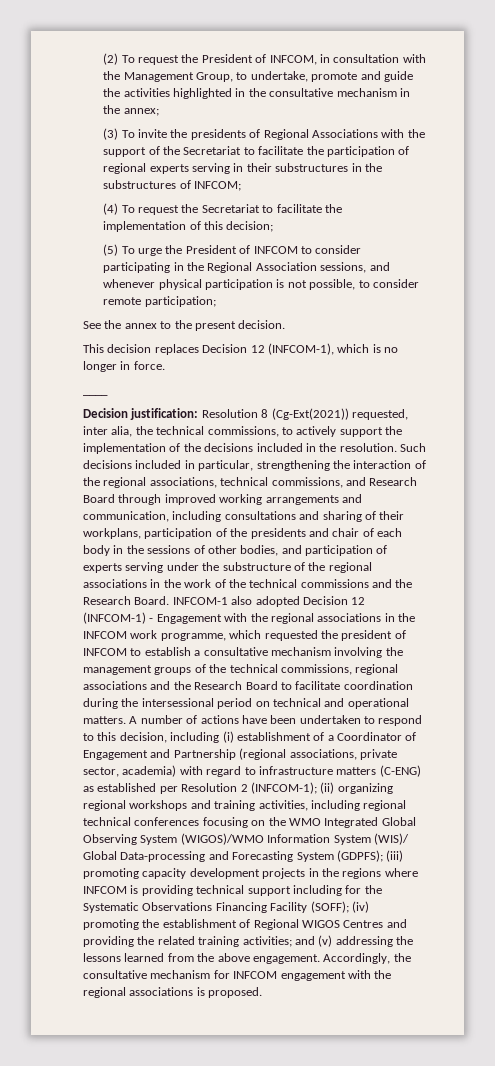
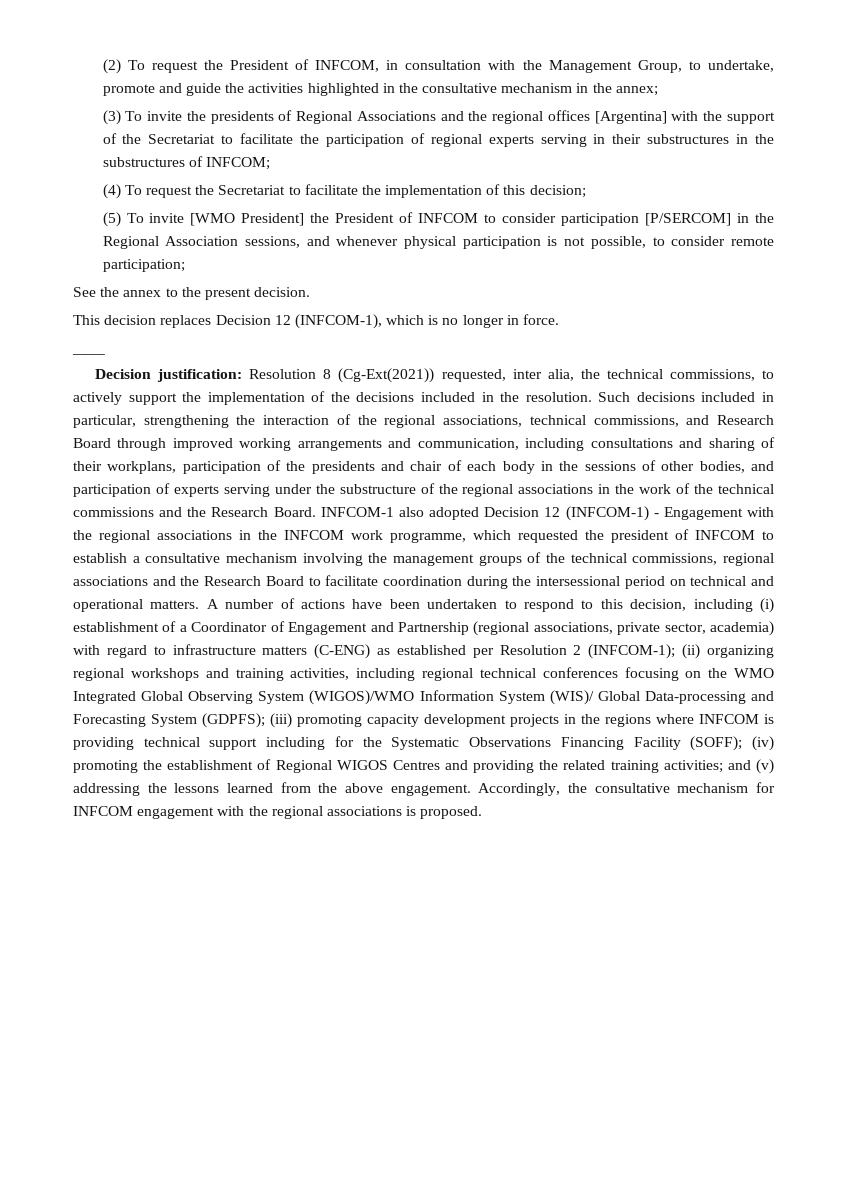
(378, 133) none -> [440,110,667,124] and the regional offices [Argentina]
[138,248,163,256] urge -> [149,213,305,226] invite [WMO President]
[103,262,171,273] participating -> [561,213,732,226] participation [P/SERCOM]

